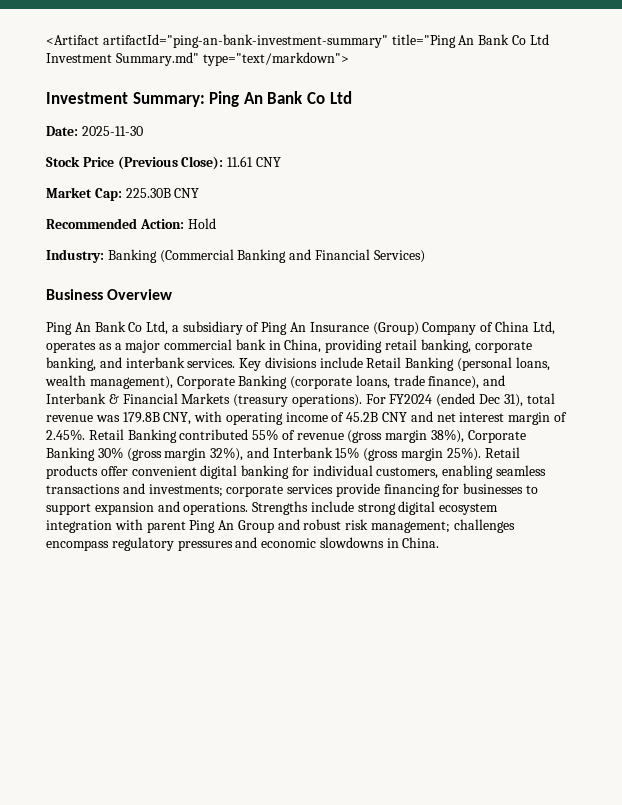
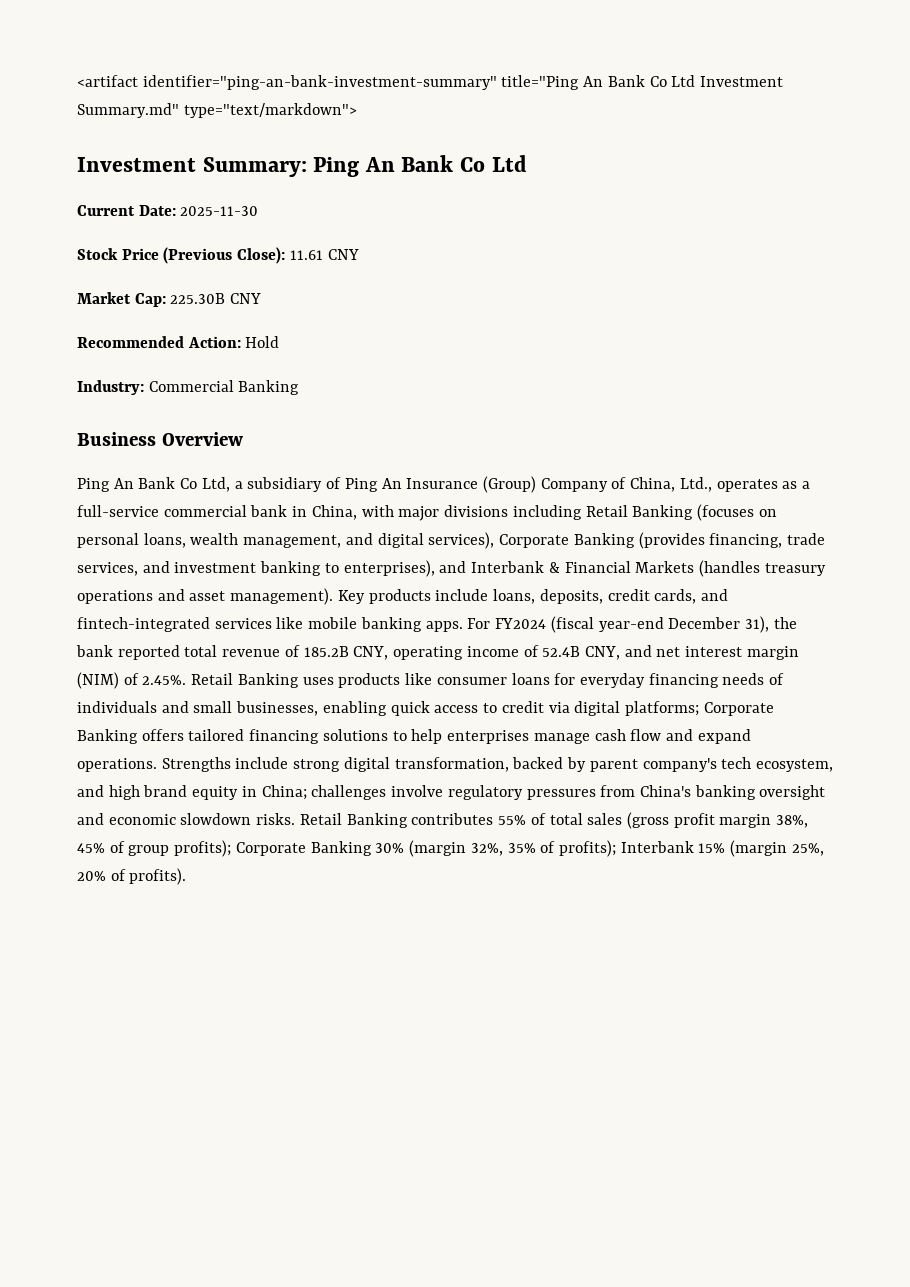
[46,34,388,48] <Artifact artifactId="ping-an-bank-investment-summary" -> [77,75,497,90] <artifact identifier="ping-an-bank-investment-summary"
(352, 97) none -> [77,205,135,216] Current
[107,249,425,263] Banking (Commercial Banking and Financial Services) -> [148,380,300,395] Commercial Banking
[494,321,555,335] China Ltd, -> [630,477,712,492] China, Ltd.,
[125,340,161,353] major -> [77,505,159,517] full-service
[325,339,532,353] [46,357,550,371] [45,375,480,389] providing retail banking, corporate banking, and interbank services. Key divisions include Retail Banking (personal loans, wealth management), Corporate Banking (corporate loans, trade finance), -> [361,504,777,521] [77,532,825,549] [77,560,435,577] with major divisions including Retail Banking (focuses on personal loans, wealth management, and digital services), Corporate Banking (provides financing, trade services, and investment banking to enterprises),
[233,393,555,407] [46,411,223,425] (treasury operations). For FY2024 (ended Dec 31), total revenue was 179.8B CNY, with -> [698,560,826,577] [77,588,728,605] [77,616,797,633] [76,645,389,660] (handles treasury operations and asset management). Key products include loans, deposits, credit cards, and fintech-integrated services like mobile banking apps. For FY2024 (fiscal year-end December 31), the bank reported total revenue of 185.2B CNY,
[346,412,408,422] 45.2B CNY -> [542,646,620,660] 52.4B CNY,
(551, 418) none -> [77,672,119,689] (NIM)
[179,429,526,443] [46,447,520,461] [46,465,547,479] [46,483,539,497] [46,501,180,515] contributed 55% of revenue (gross margin 38%), Corporate Banking 30% (gross margin 32%), and Interbank 15% (gross margin 25%). Retail products offer convenient digital banking for individual customers, enabling seamless transactions and investments; corporate services provide financing for businesses to support expansion and -> [302,673,785,688] [77,701,774,716] [77,729,751,744] uses products like consumer loans for everyday financing needs of individuals and small businesses, enabling quick access to credit via digital platforms; Corporate Banking offers tailored financing solutions to help enterprises manage cash flow and expand
[439,503,499,515] [46,519,515,533] [46,537,440,551] ecosystem integration with parent Ping An Group and robust risk management; challenges encompass regulatory pressures and economic slowdowns in China. -> [394,757,833,772] [77,785,826,800] [77,812,809,829] [77,840,824,857] [77,868,187,885] transformation, backed by parent company's tech ecosystem, and high brand equity in China; challenges involve regulatory pressures from China's banking oversight and economic slowdown risks. Retail Banking contributes 55% of total sales (gross profit margin 38%, 45% of group profits); Corporate Banking 30% (margin 32%, 35% of profits); Interbank 15% (margin 25%, 20% of profits).

